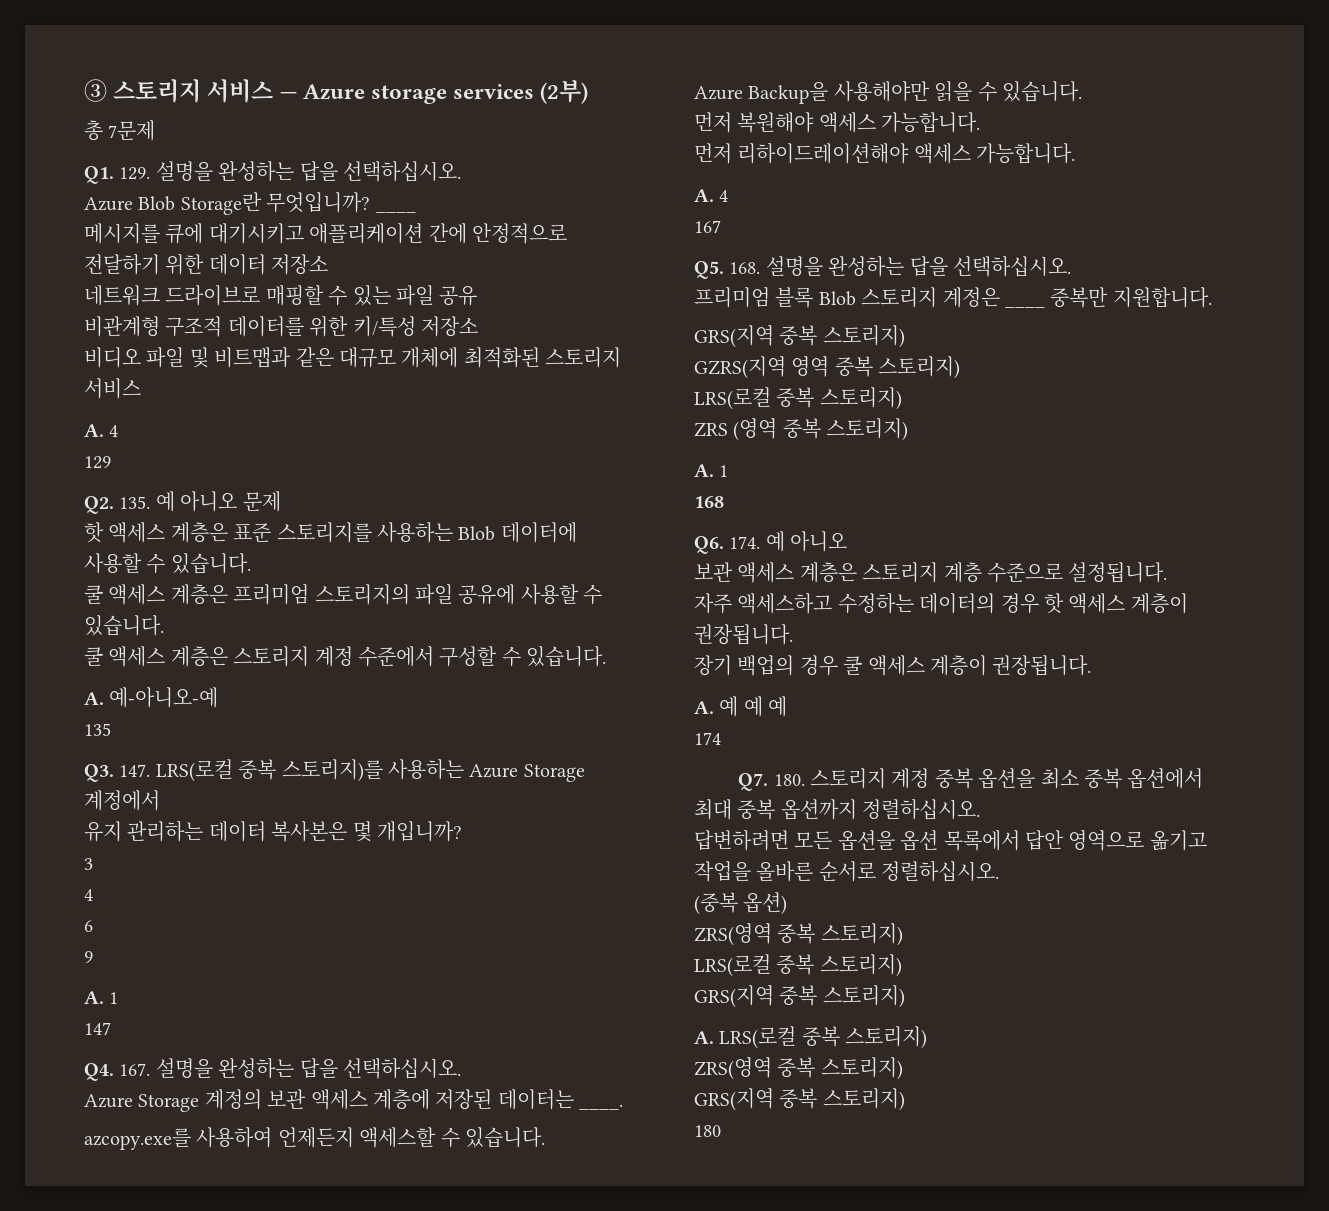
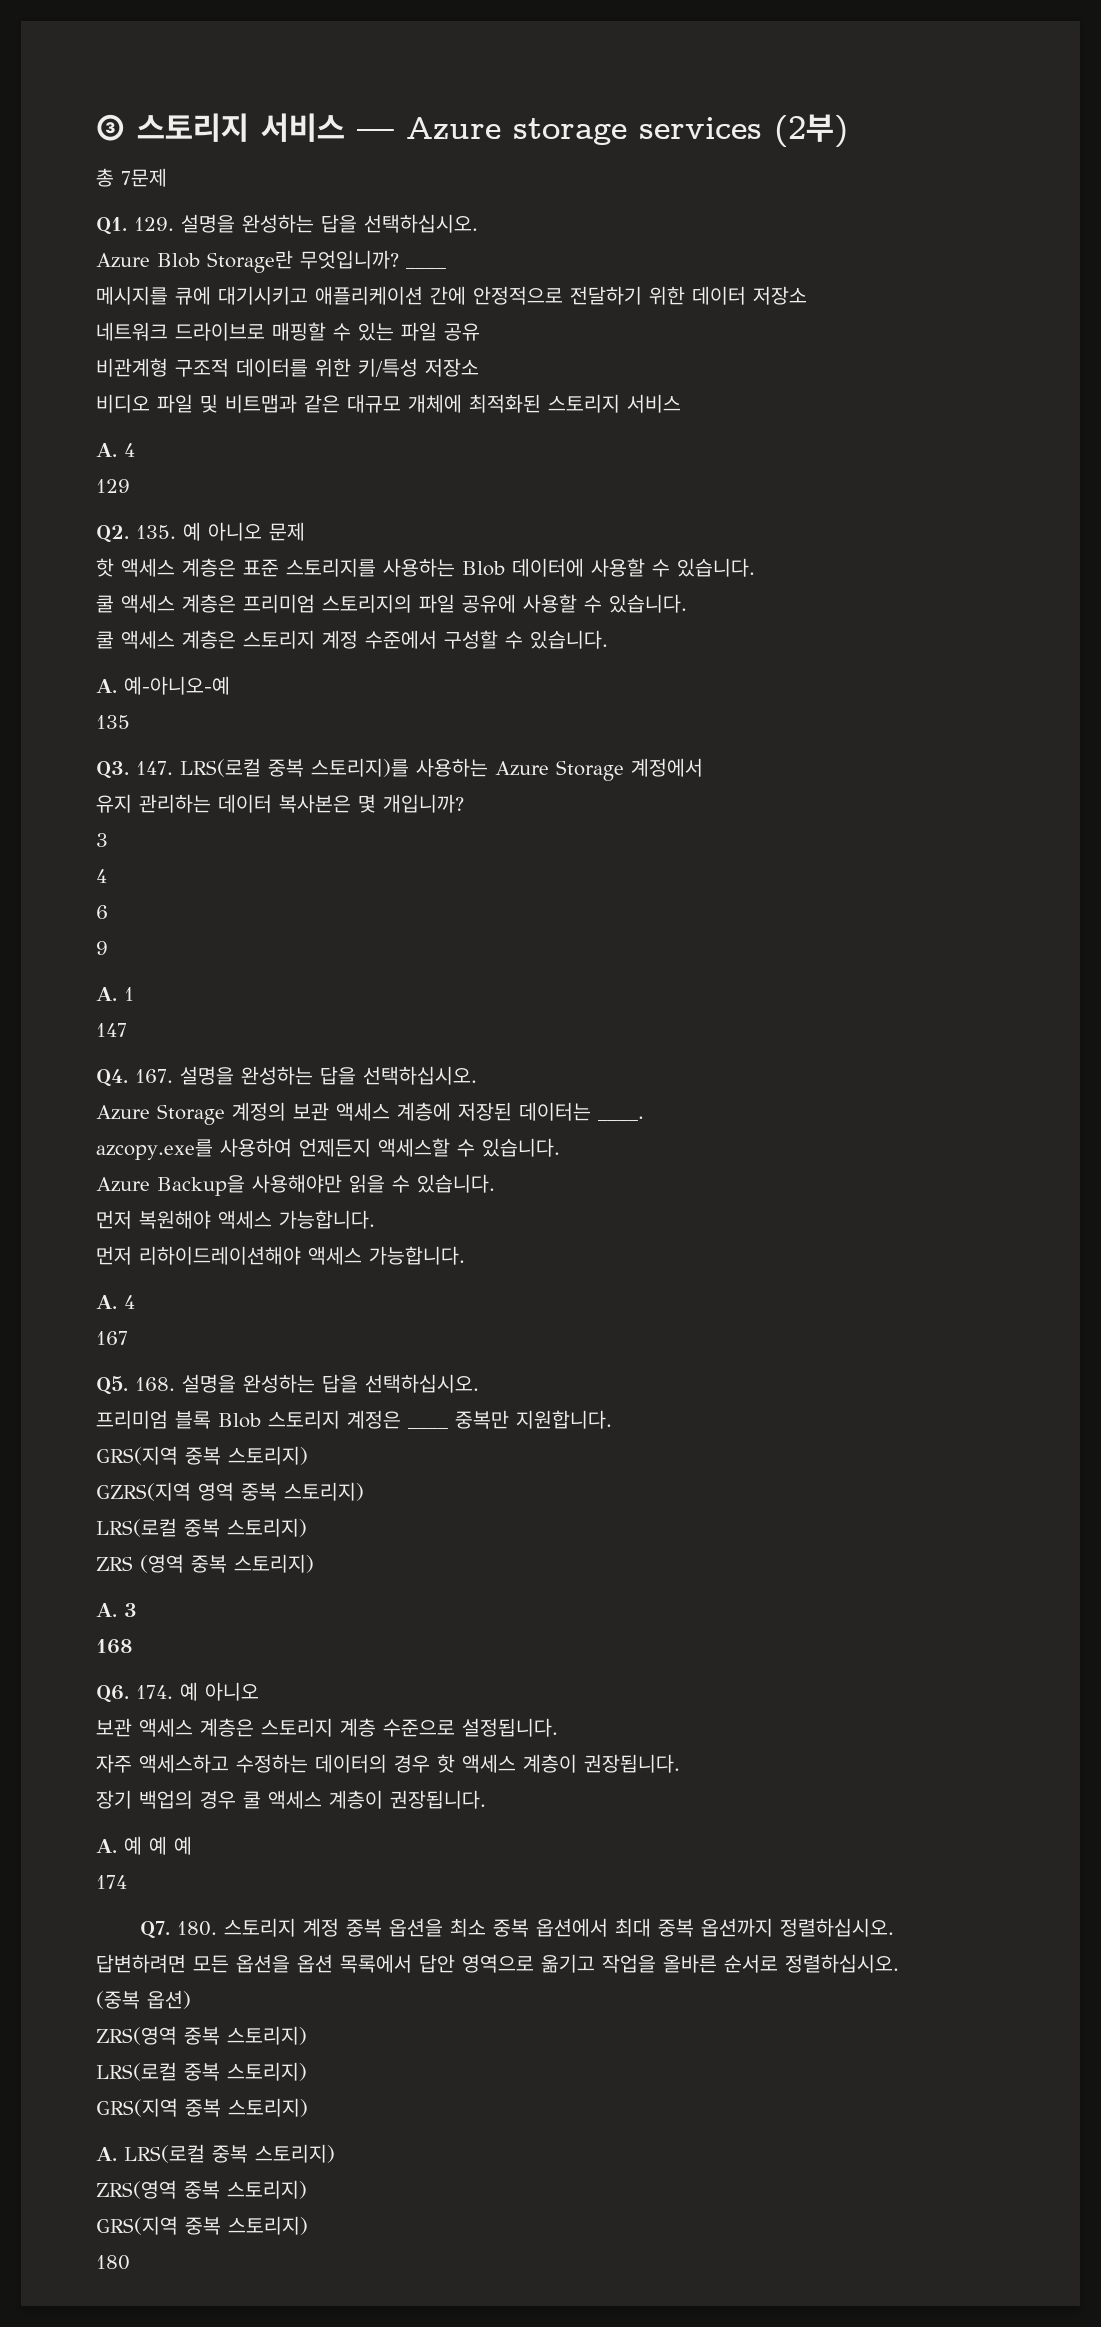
[719,465,729,477] 1 -> [124,1603,137,1617] 3

